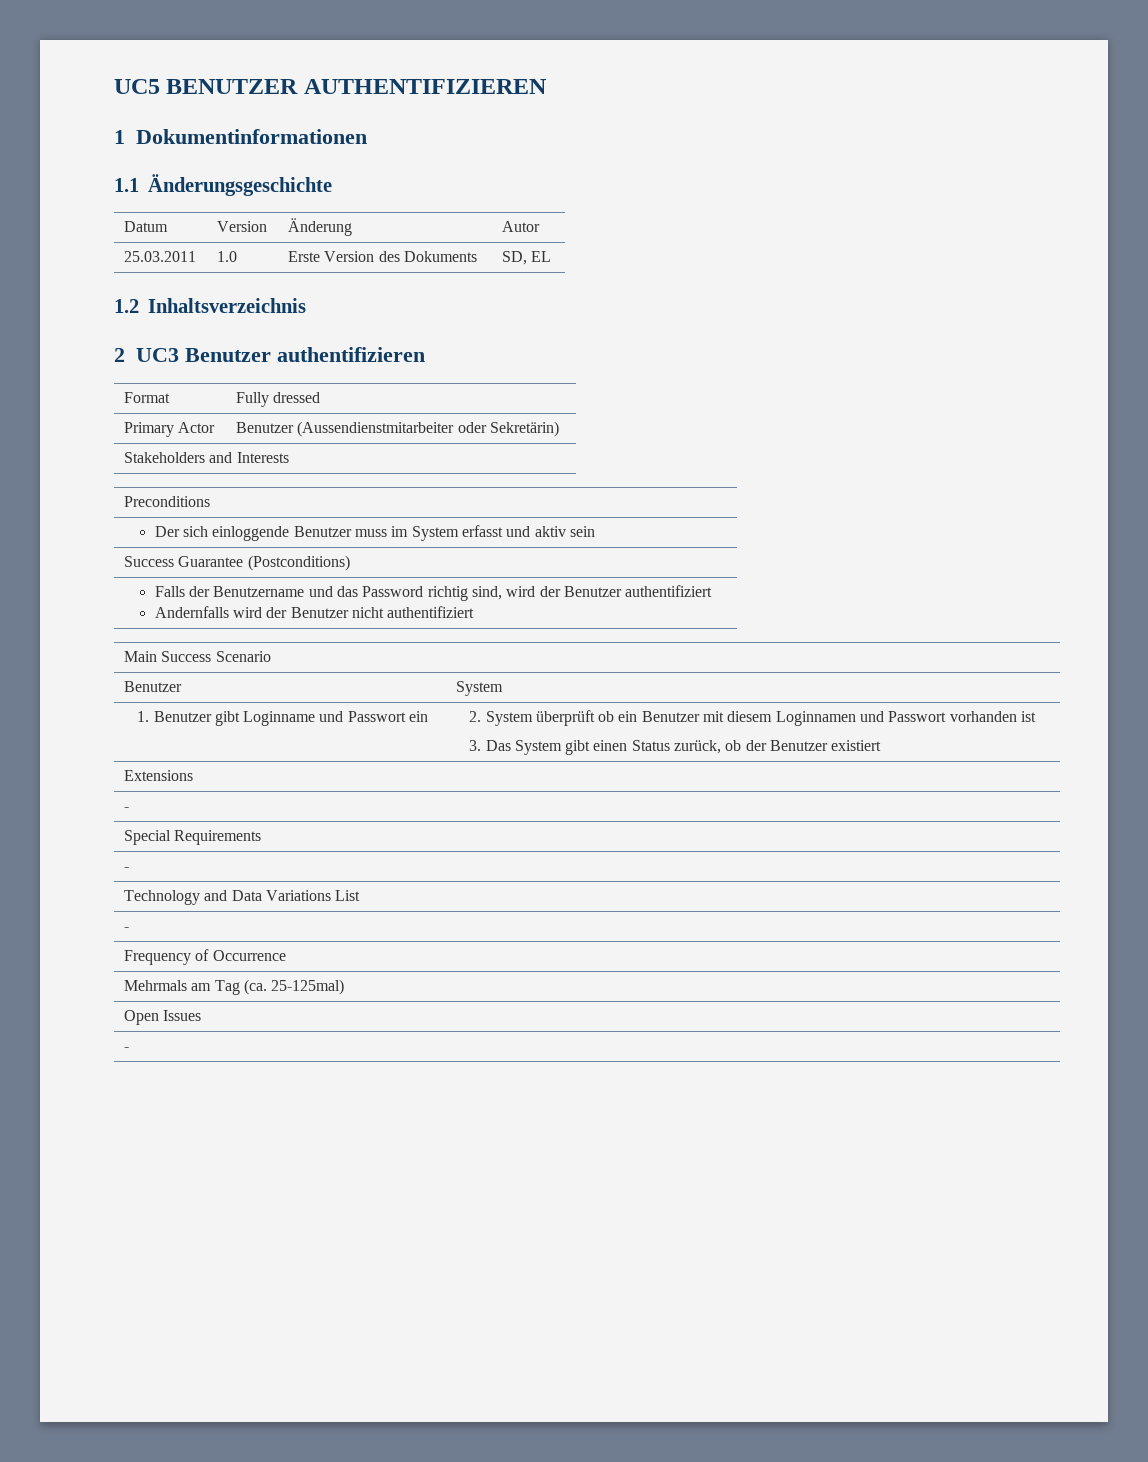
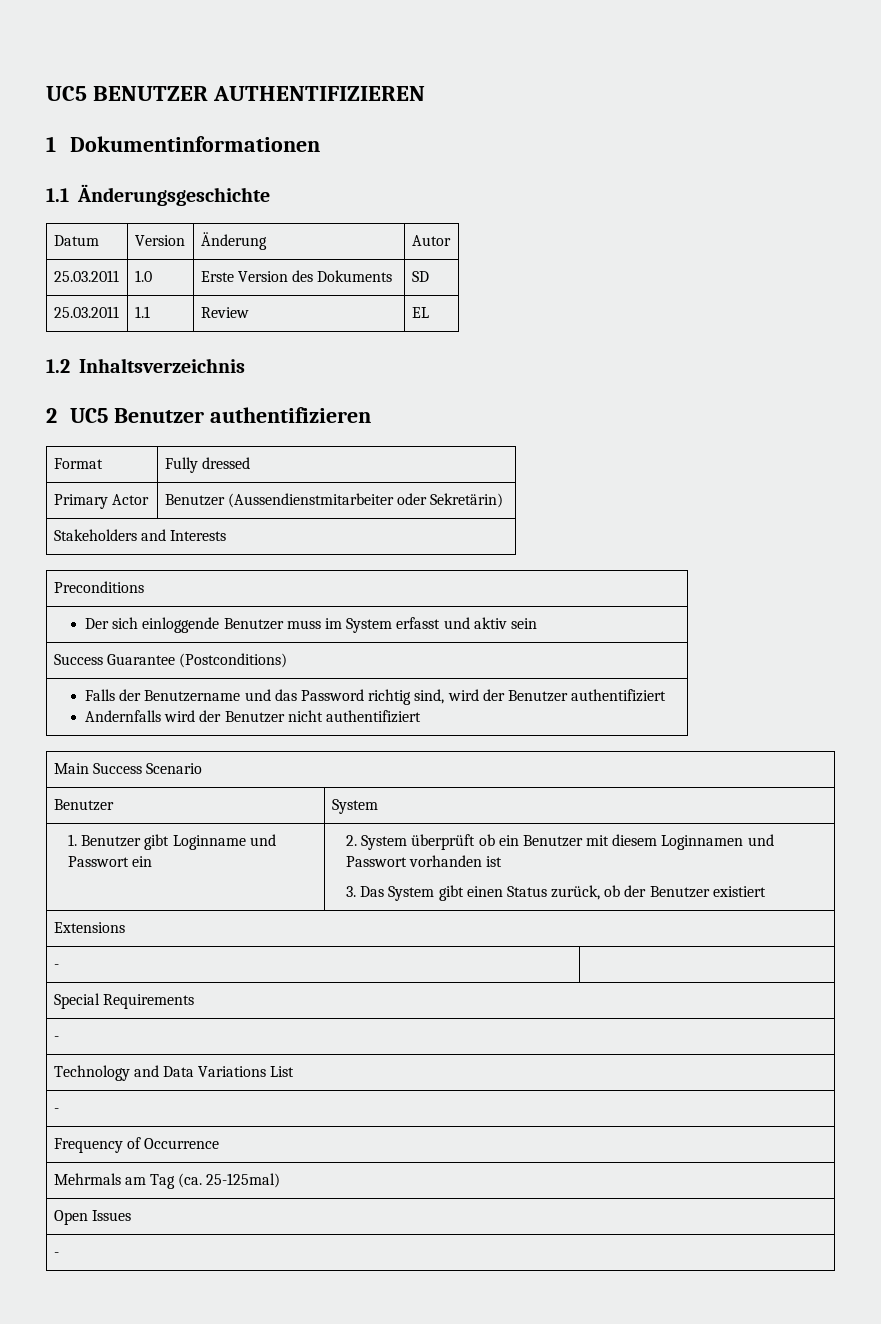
[502,251,528,265] SD, -> [411,271,429,282] [53,306,119,318] [134,306,150,318] [200,307,249,318] SD // 25.03.2011 | 1.1 | Review |
[135,348,179,362] UC3 -> [70,408,109,423] UC5

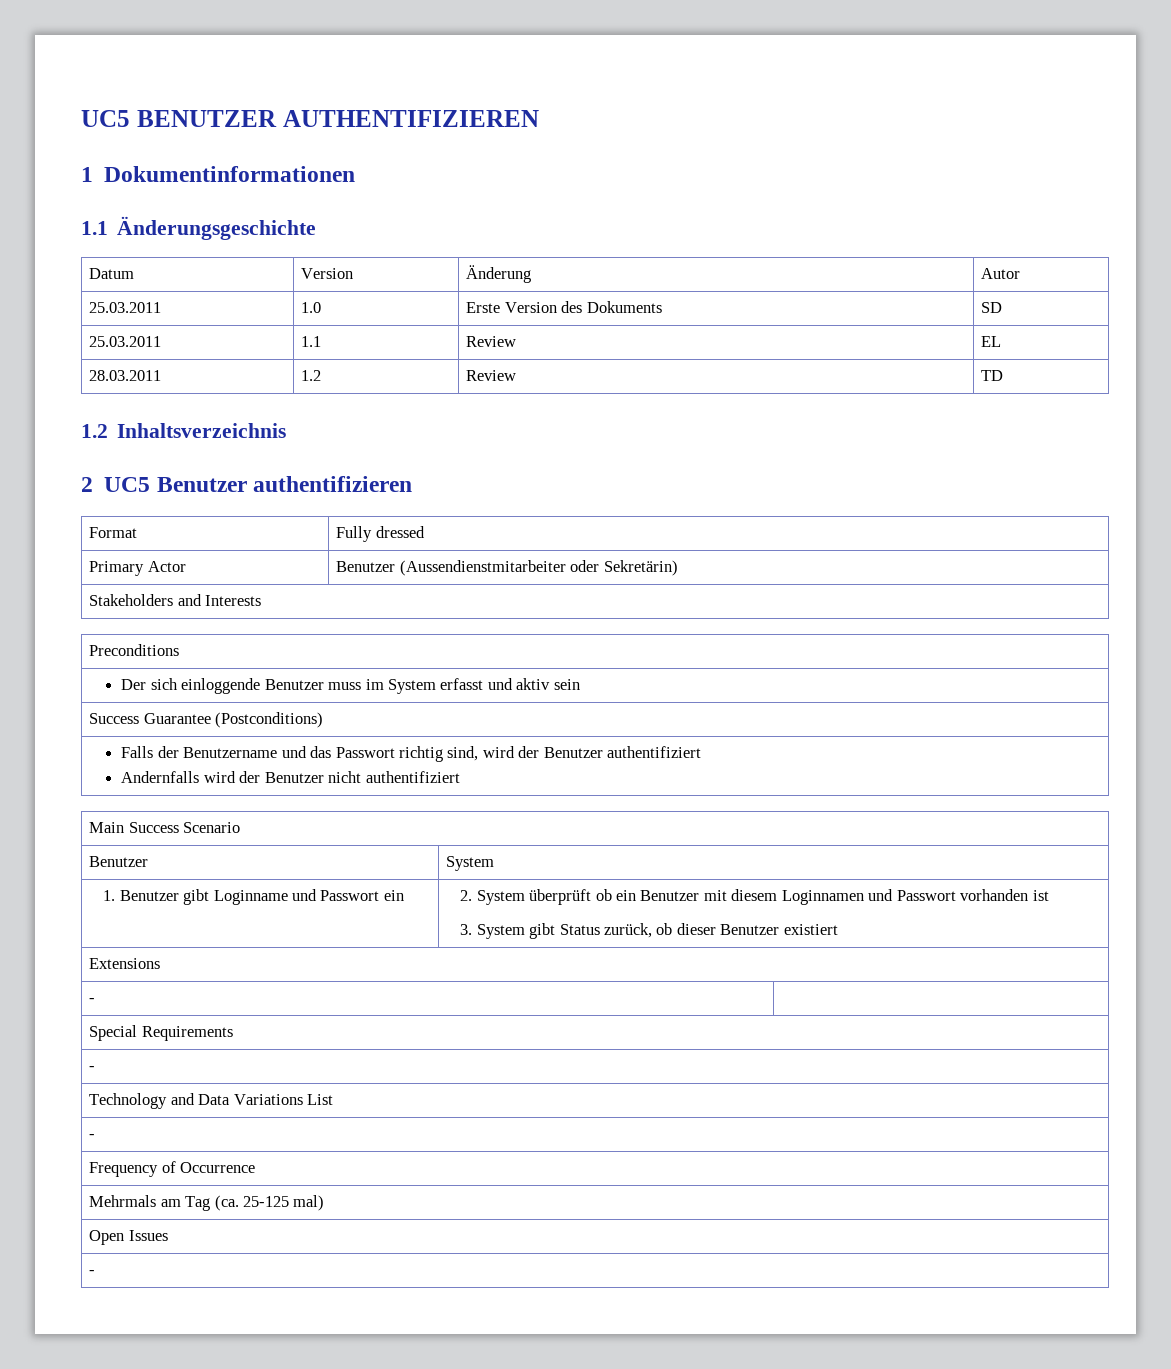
(429, 312) none -> [89,370,162,381] [301,370,322,381] [466,370,517,381] [981,370,1004,381] // 28.03.2011 | 1.2 | Review | TD
[300,689,364,701] Password -> [335,747,395,758] Passwort
[360,886,385,897] Das -> (473, 929) none
[466,886,503,897] einen -> (556, 931) none
[624,885,647,897] der -> [676,923,716,935] dieser
[206,1173,281,1188] 25-125mal) -> [243,1195,325,1211] 25-125 mal)

